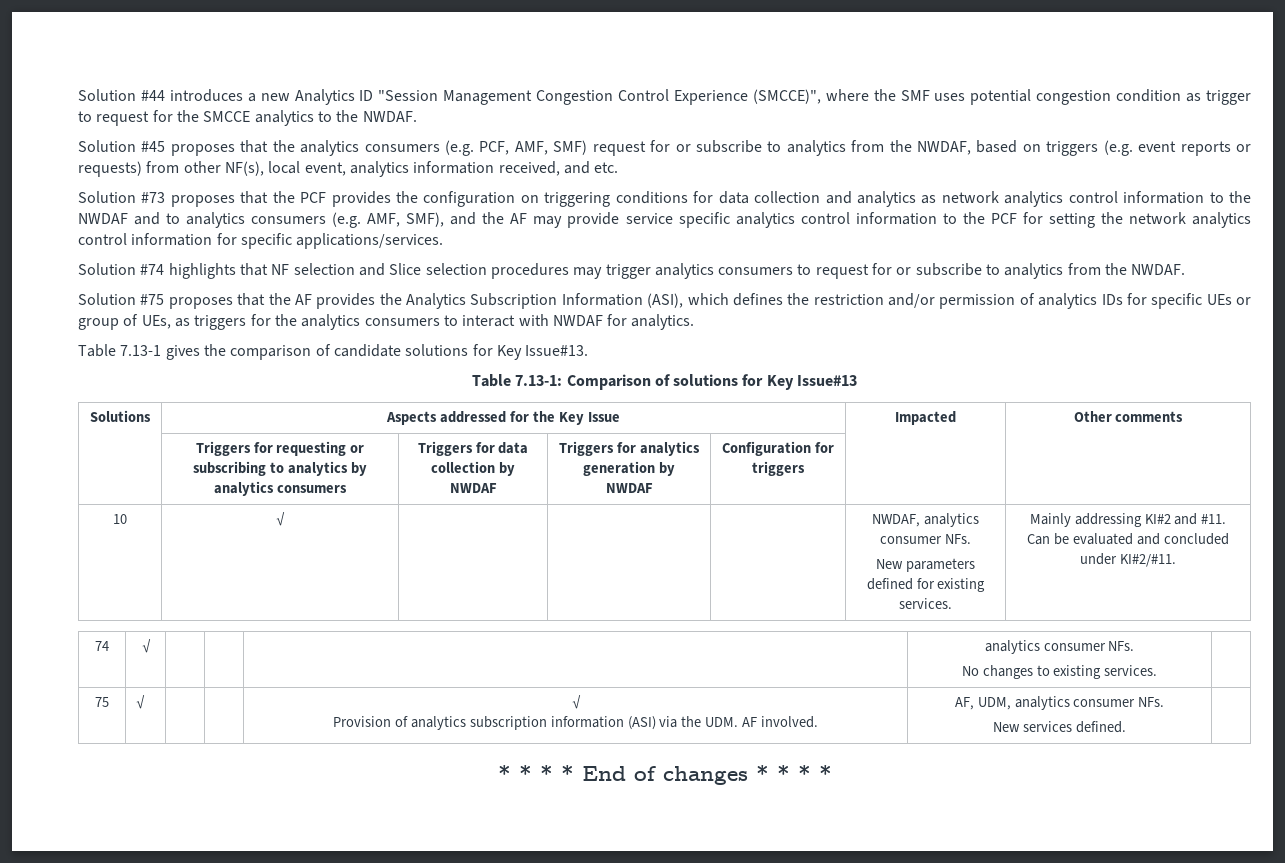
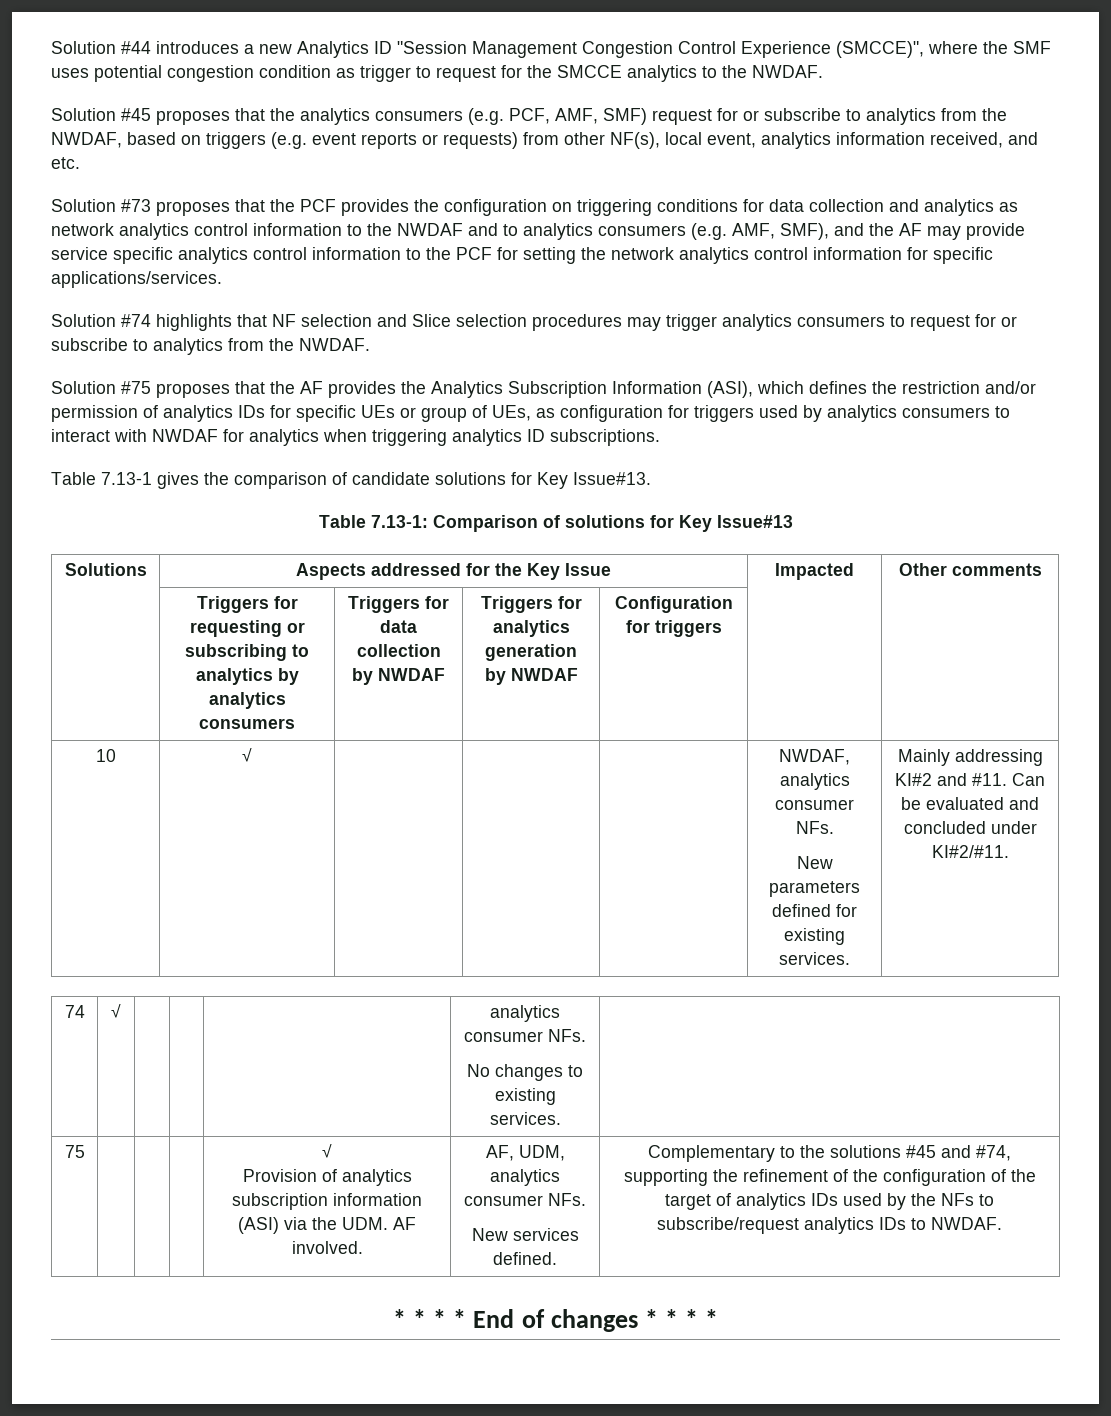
[194,314,297,330] triggers for the -> [560,405,822,422] configuration for triggers used by
[631,314,695,330] analytics. -> [249,429,660,446] analytics when triggering analytics ID subscriptions.
[136,695,146,709] √ -> (85, 1151) none
(1126, 727) none -> [648,1145,1011,1162] [623,1169,1036,1186] [665,1193,994,1210] [657,1217,1002,1234] Complementary to the solutions #45 and #74, supporting the refinement of the configuration of the target of analytics IDs used by the NFs to subscribe/request analytics IDs to NWDAF.

